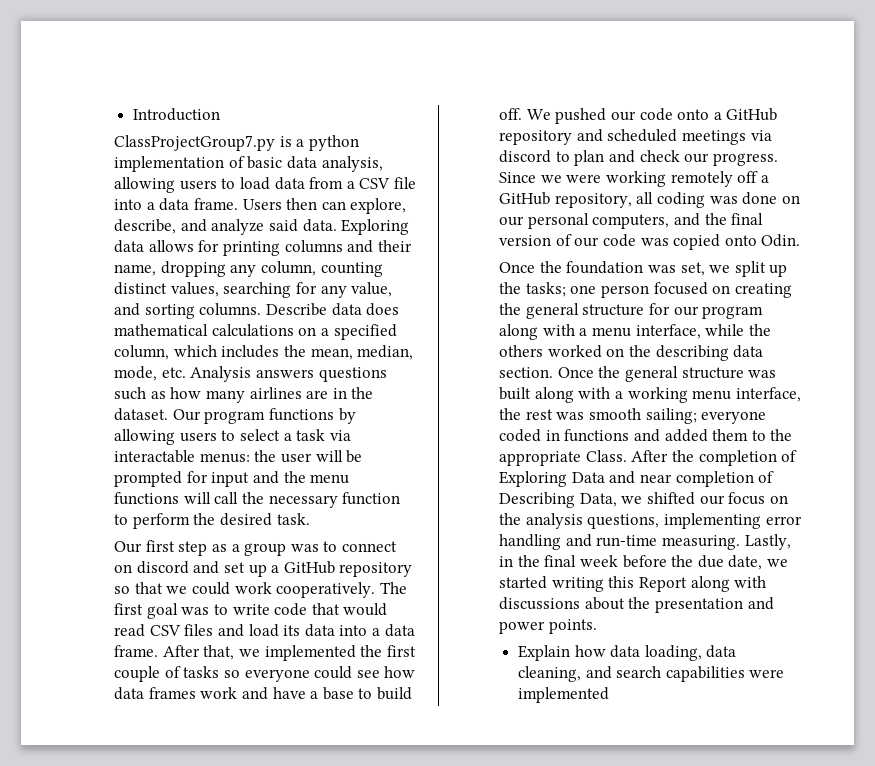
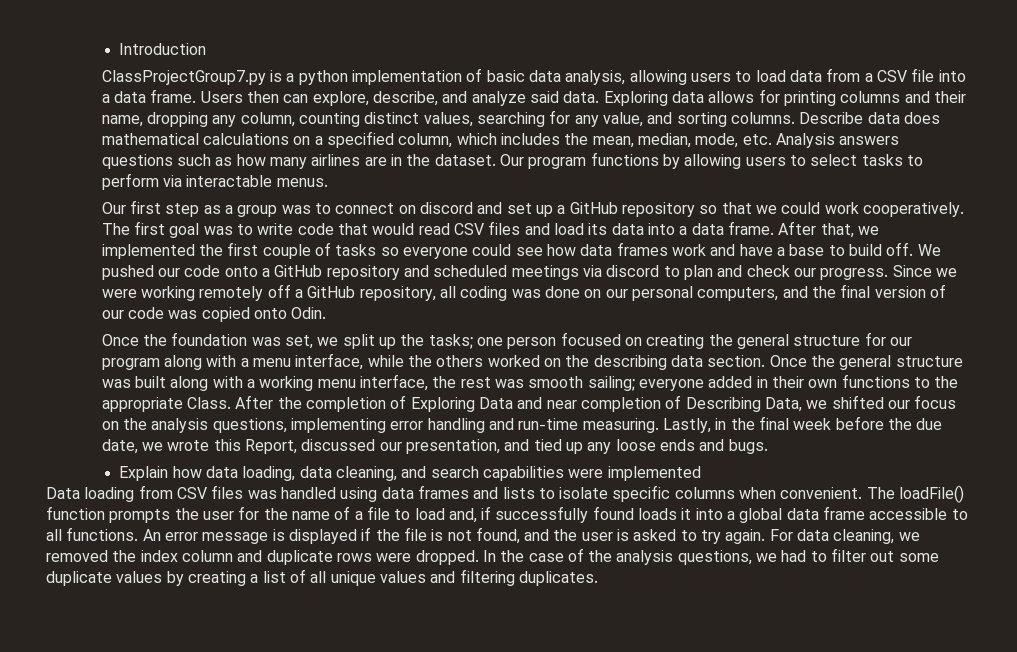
[283,429,351,441] [114,450,363,463] [114,471,350,487] [114,492,401,508] [114,513,310,529] a task via interactable menus: the user will be prompted for input and the menu functions will call the necessary function to perform the desired task. -> [861,154,923,166] [101,173,328,190] tasks to perform via interactable menus.
[499,429,749,442] coded in functions and added them -> [708,374,910,388] added in their own functions
[499,576,767,592] [499,597,774,613] [499,619,597,634] started writing this Report along with discussions about the presentation and power points. -> [167,439,768,454] wrote this Report, discussed our presentation, and tied up any loose ends and bugs.
(609, 695) none -> [46,485,965,503] [46,506,968,523] [46,527,920,544] [46,548,939,565] [46,569,598,586] // Data loading from CSV files was handled using data frames and lists to isolate specific columns when convenient. The loadFile() function prompts the user for the name of a file to load and, if successfully found loads it into a global data frame accessible to all functions. An error message is displayed if the file is not found, and the user is asked to try again. For data cleaning, we removed the index column and duplicate rows were dropped. In the case of the analysis questions, we had to filter out some duplicate values by creating a list of all unique values and filtering duplicates.

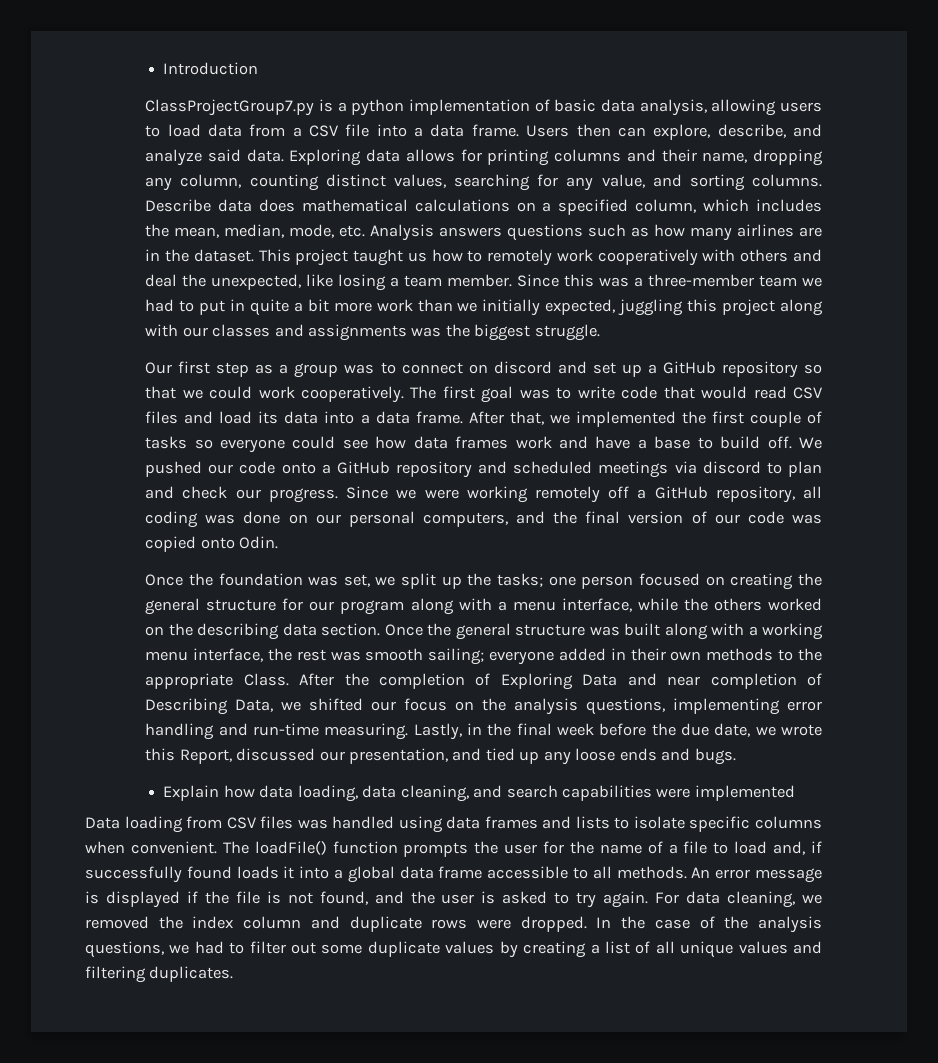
[500,152,923,169] [101,173,328,190] Our program functions by allowing users to select tasks to perform via interactable menus. -> [258,249,822,266] [145,274,822,291] [145,299,823,316] [145,324,600,341] This project taught us how to remotely work cooperatively with others and deal the unexpected, like losing a team member. Since this was a three-member team we had to put in quite a bit more work than we initially expected, juggling this project along with our classes and assignments was the biggest struggle.
[841,374,910,388] functions -> [706,648,774,661] methods
[66,527,139,541] functions. -> [616,866,687,879] methods.

